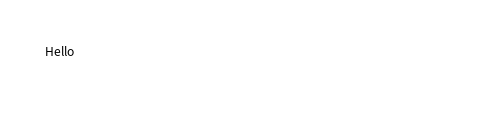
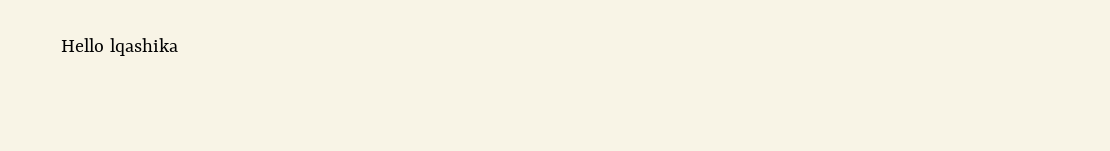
(74, 51) none -> [109,38,178,56] lqashika

